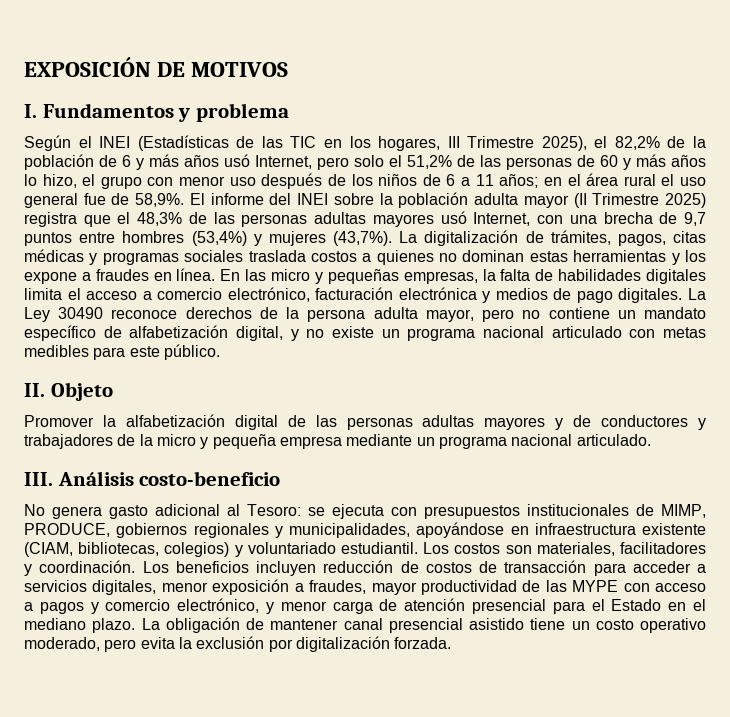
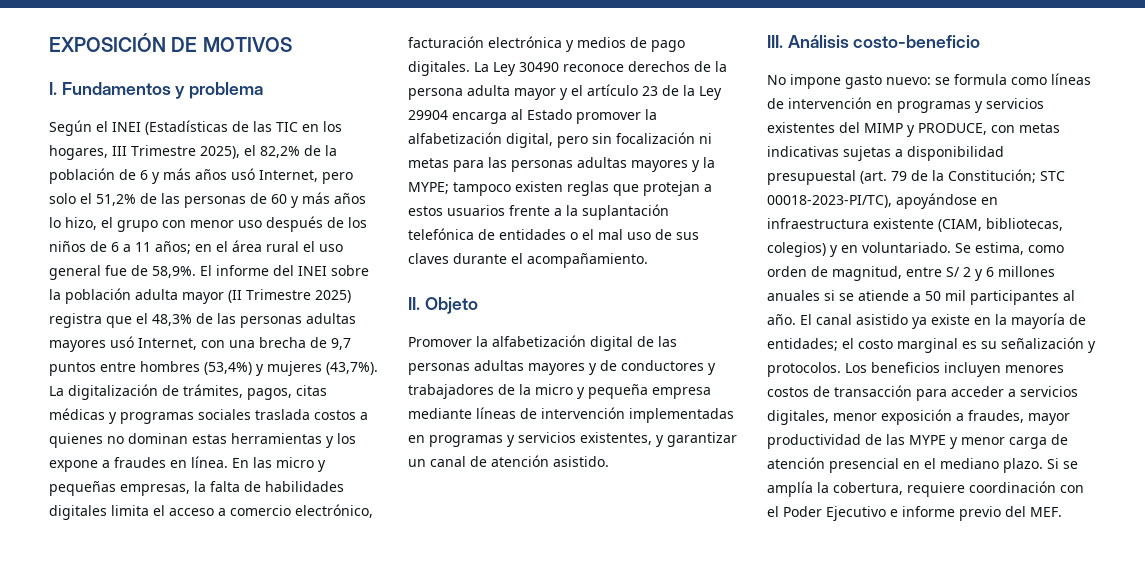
[425,307,707,322] [24,325,706,341] [24,344,220,360] mayor, pero no contiene un mandato específico de alfabetización digital, y no existe un programa nacional articulado con metas medibles para este público. -> [514,84,722,100] [408,109,657,124] [408,132,712,148] [408,157,715,172] [408,181,712,196] [408,204,669,220] [408,228,699,240] [408,253,648,268] mayor y el artículo 23 de la Ley 29904 encarga al Estado promover la alfabetización digital, pero sin focalización ni metas para las personas adultas mayores y la MYPE; tampoco existen reglas que protejan a estos usuarios frente a la suplantación telefónica de entidades o el mal uso de sus claves durante el acompañamiento.
[416,434,651,449] [24,471,281,486] [24,504,706,519] [24,523,410,538] un programa nacional articulado. // III. Análisis costo-beneficio // No genera gasto adicional al Tesoro: se ejecuta con presupuestos institucionales de MIMP, PRODUCE, gobiernos regionales y municipalidades, -> [476,407,734,423] [408,432,737,447] [408,455,609,467] [767,35,981,48] [767,73,1091,89] [767,97,1044,113] [767,122,1060,137] [767,146,1004,161] [767,169,1065,185] [767,195,892,208] líneas de intervención implementadas en programas y servicios existentes, y garantizar un canal de atención asistido. // III. Análisis costo-beneficio // No impone gasto nuevo: se formula como líneas de intervención en programas y servicios existentes del MIMP y PRODUCE, con metas indicativas sujetas a disponibilidad presupuestal (art. 79 de la Constitución; STC 00018-2023-PI/TC),
[247,542,707,556] [24,560,136,576] voluntariado estudiantil. Los costos son materiales, facilitadores y coordinación. -> [841,242,1064,255] [767,266,1055,281] [767,290,1075,305] [767,313,1086,329] [767,337,1096,353] [767,362,841,377] en voluntariado. Se estima, como orden de magnitud, entre S/ 2 y 6 millones anuales si se atiende a 50 mil participantes al año. El canal asistido ya existe en la mayoría de entidades; el costo marginal es su señalización y protocolos.
[323,560,419,573] reducción de -> [1005,365,1064,373] menores
[623,583,706,592] [24,598,260,614] con acceso a pagos y comercio electrónico, -> (946, 440) none
[552,599,662,614] para el Estado -> (899, 465) none
[141,617,706,633] [24,636,452,652] La obligación de mantener canal presencial asistido tiene un costo operativo moderado, pero evita la exclusión por digitalización forzada. -> [1047,458,1078,469] [767,481,1084,497] [767,506,1062,521] Si se amplía la cobertura, requiere coordinación con el Poder Ejecutivo e informe previo del MEF.

